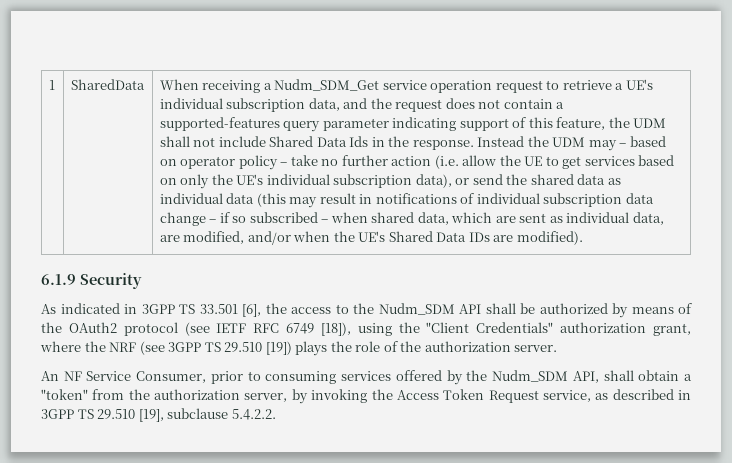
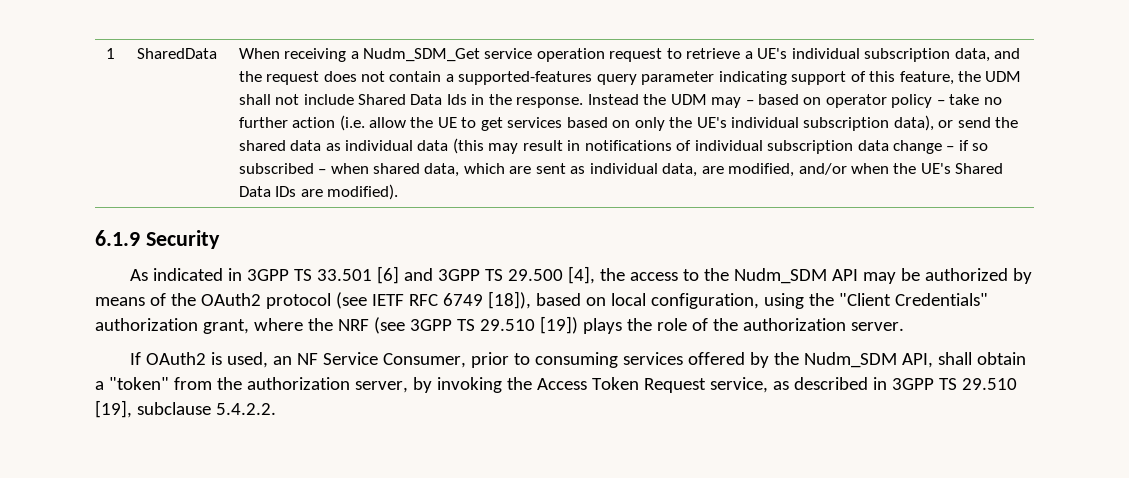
[242,304,261,317] [6], -> [376,266,595,284] [6] and 3GPP TS 29.500 [4],
[485,303,516,314] shall -> [862,272,896,284] may
(351, 329) none -> [535,293,759,309] based on local configuration,
[41,371,59,381] An -> [129,352,292,368] If OAuth2 is used, an

